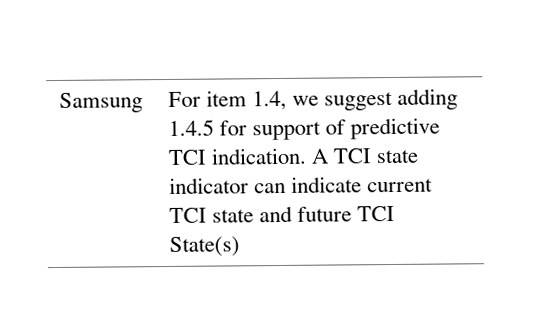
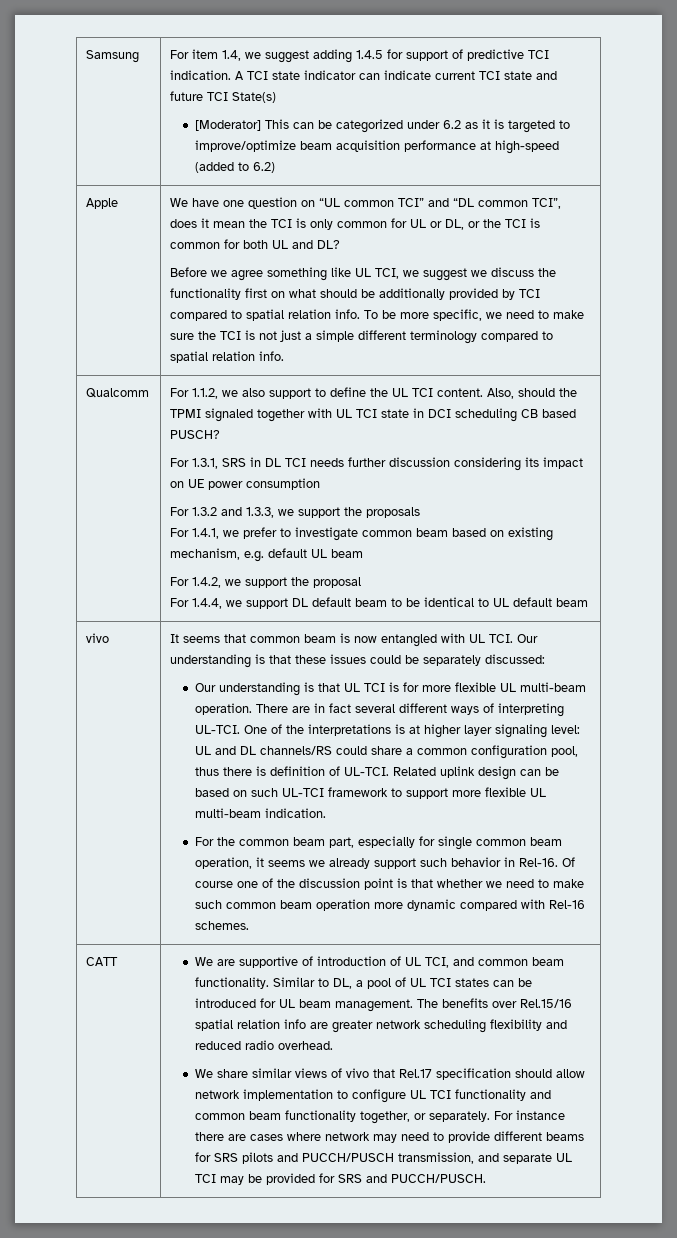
(240, 246) none -> [194,119,570,133] [194,140,559,154] [194,162,275,173] [86,198,119,209] [170,197,562,209] [170,218,541,230] [170,239,341,249] [170,267,557,281] [170,288,541,300] [170,309,585,321] [170,330,554,344] [170,351,285,363] [86,388,150,398] [170,387,578,399] [170,408,577,422] [170,430,221,439] [170,457,584,471] [170,478,321,490] [170,507,421,518] [170,527,554,541] [170,548,364,562] [170,577,362,588] [170,597,589,609] [86,633,110,643] [170,633,539,647] [170,654,546,668] [194,682,586,696] [194,703,564,717] [194,724,580,738] [194,745,578,759] [194,766,559,780] [194,787,546,799] [194,808,326,818] [194,836,562,850] [194,857,575,869] [194,878,584,890] [194,899,585,911] [194,921,249,930] [86,957,119,966] [194,956,564,968] [194,977,532,989] [194,998,572,1012] [194,1019,567,1033] [194,1040,333,1050] [194,1068,585,1080] [194,1089,551,1103] [194,1110,565,1124] [194,1131,584,1143] [194,1152,572,1164] [194,1173,486,1185] // [Moderator] This can be categorized under 6.2 as it is targeted to improve/optimize beam acquisition performance at high-speed (added to 6.2) // Apple | We have one question on “UL common TCI” and “DL common TCI”, does it mean the TCI is only common for UL or DL, or the TCI is common for both UL and DL? // Before we agree something like UL TCI, we suggest we discuss the functionality first on what should be additionally provided by TCI compared to spatial relation info. To be more specific, we need to make sure the TCI is not just a simple different terminology compared to spatial relation info. // Qualcomm | For 1.1.2, we also support to define the UL TCI content. Also, should the TPMI signaled together with UL TCI state in DCI scheduling CB based PUSCH? // For 1.3.1, SRS in DL TCI needs further discussion considering its impact on UE power consumption // For 1.3.2 and 1.3.3, we support the proposals // For 1.4.1, we prefer to investigate common beam based on existing mechanism, e.g. default UL beam // For 1.4.2, we support the proposal // For 1.4.4, we support DL default beam to be identical to UL default beam // vivo | It seems that common beam is now entangled with UL TCI. Our understanding is that these issues could be separately discussed: // Our understanding is that UL TCI is for more flexible UL multi-beam operation. There are in fact several different ways of interpreting UL-TCI. One of the interpretations is at higher layer signaling level: UL and DL channels/RS could share a common configuration pool, thus there is definition of UL-TCI. Related uplink design can be based on such UL-TCI framework to support more flexible UL multi-beam indication. // For the common beam part, especially for single common beam operation, it seems we already support such behavior in Rel-16. Of course one of the discussion point is that whether we need to make such common beam operation more dynamic compared with Rel-16 schemes. // CATT | We are supportive of introduction of UL TCI, and common beam functionality. Similar to DL, a pool of UL TCI states can be introduced for UL beam management. The benefits over Rel.15/16 spatial relation info are greater network scheduling flexibility and reduced radio overhead. // We share similar views of vivo that Rel.17 specification should allow network implementation to configure UL TCI functionality and common beam functionality together, or separately. For instance there are cases where network may need to provide different beams for SRS pilots and PUCCH/PUSCH transmission, and separate UL TCI may be provided for SRS and PUCCH/PUSCH.

